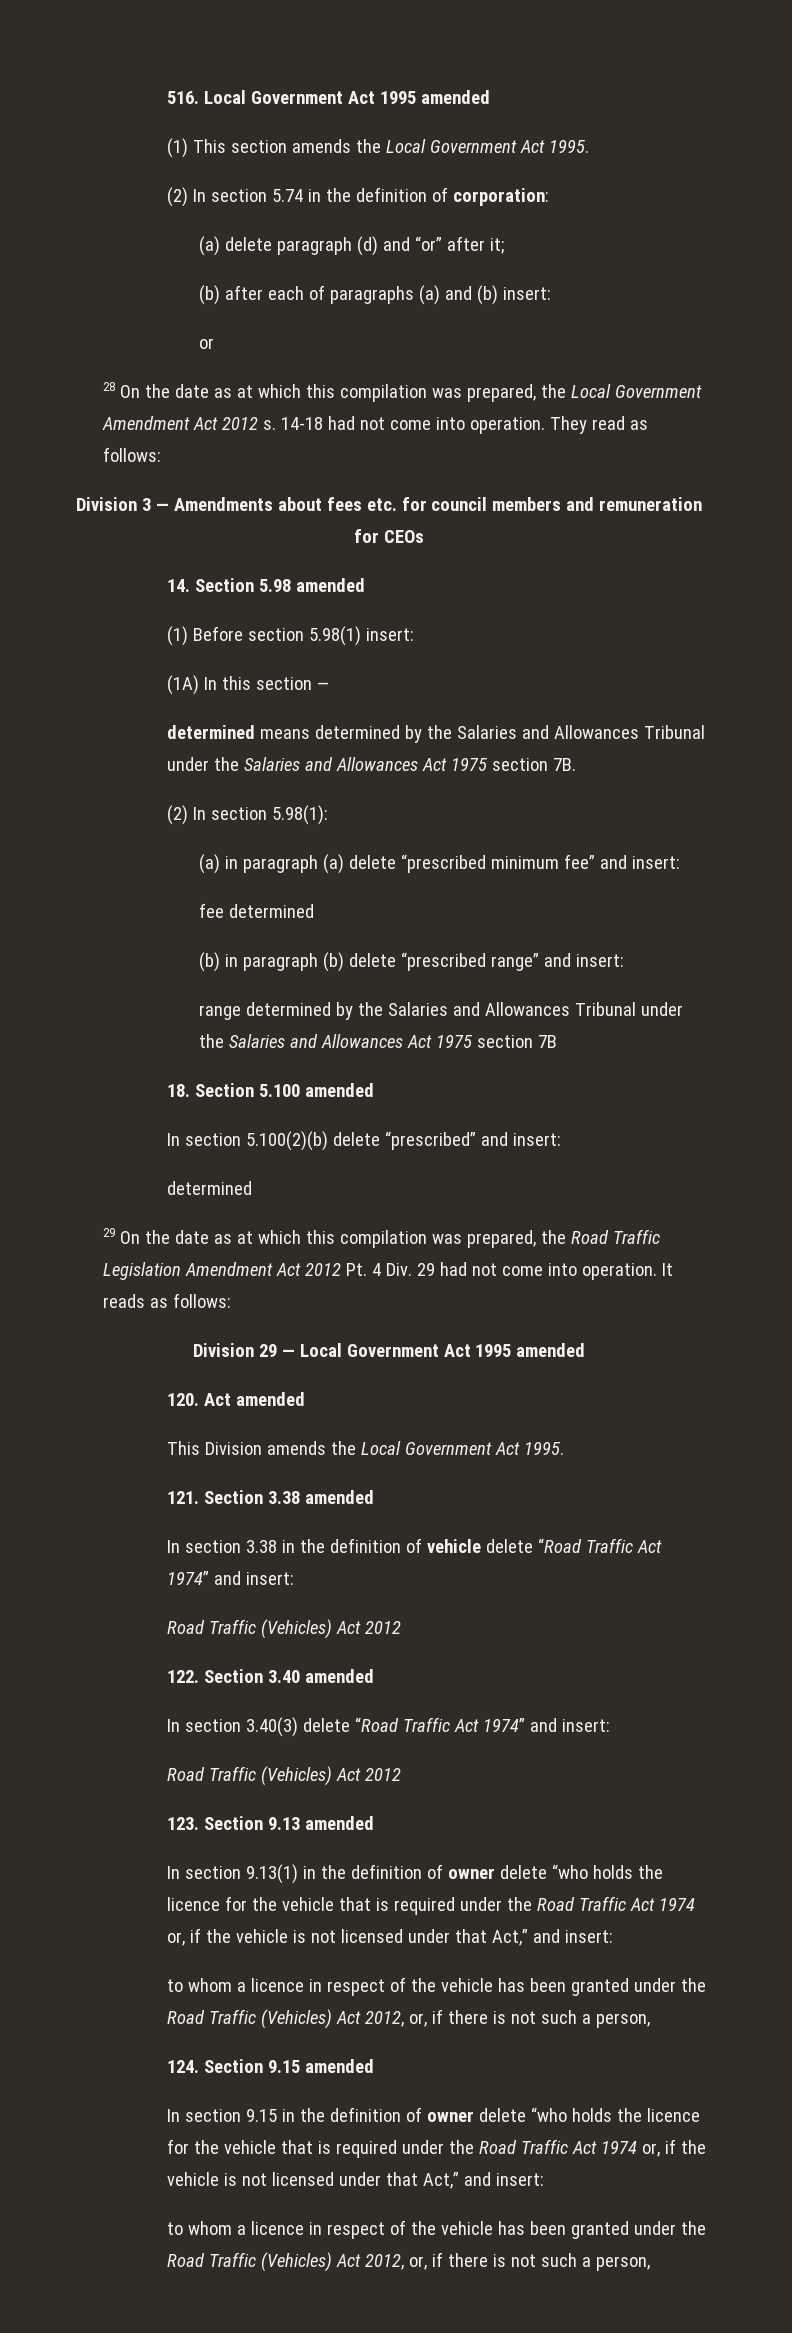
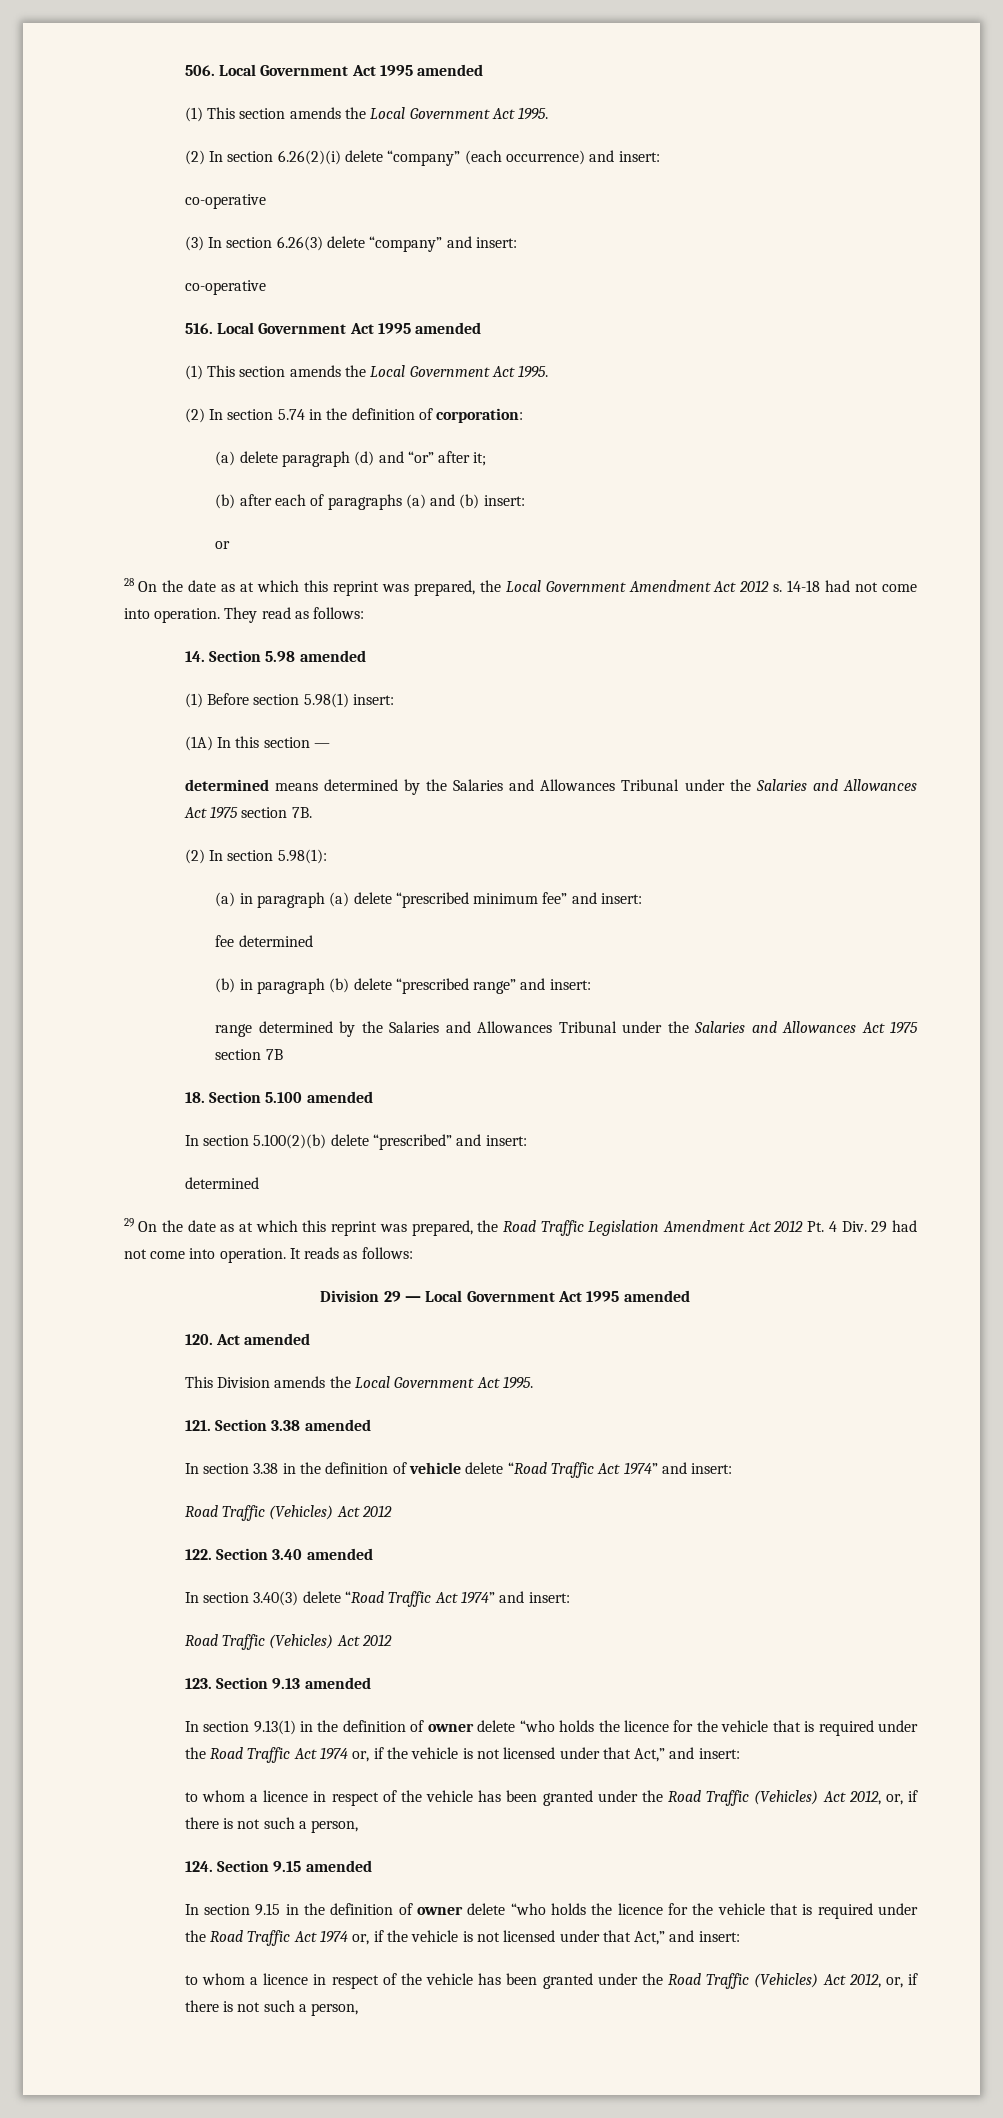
(166, 97) none -> [184,64,484,76] [184,107,549,122] [184,150,660,166] [184,194,266,209] [184,236,517,252] [184,280,266,295] 506. Local Government Act 1995 amended // (1) This section amends the Local Government Act 1995. // (2) In section 6.26(2)(i) delete “company” (each occurrence) and insert: // co-operative // (3) In section 6.26(3) delete “company” and insert: // co-operative //
[339,384,427,402] compilation -> [332,581,379,596] reprint
[75,497,703,511] [354,529,424,543] // Division 3 — Amendments about fees etc. for council members and remuneration for CEOs -> (365, 613) none
[339,1230,427,1248] compilation -> [331,1221,378,1236] reprint

